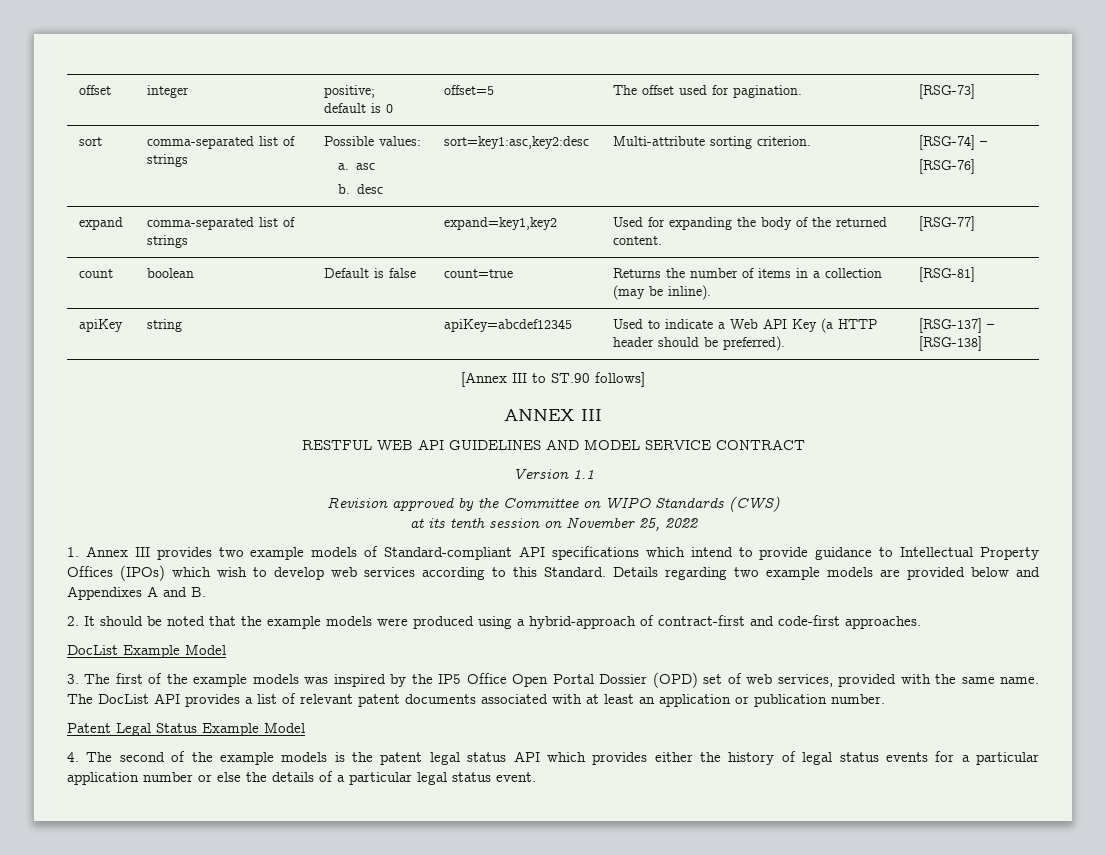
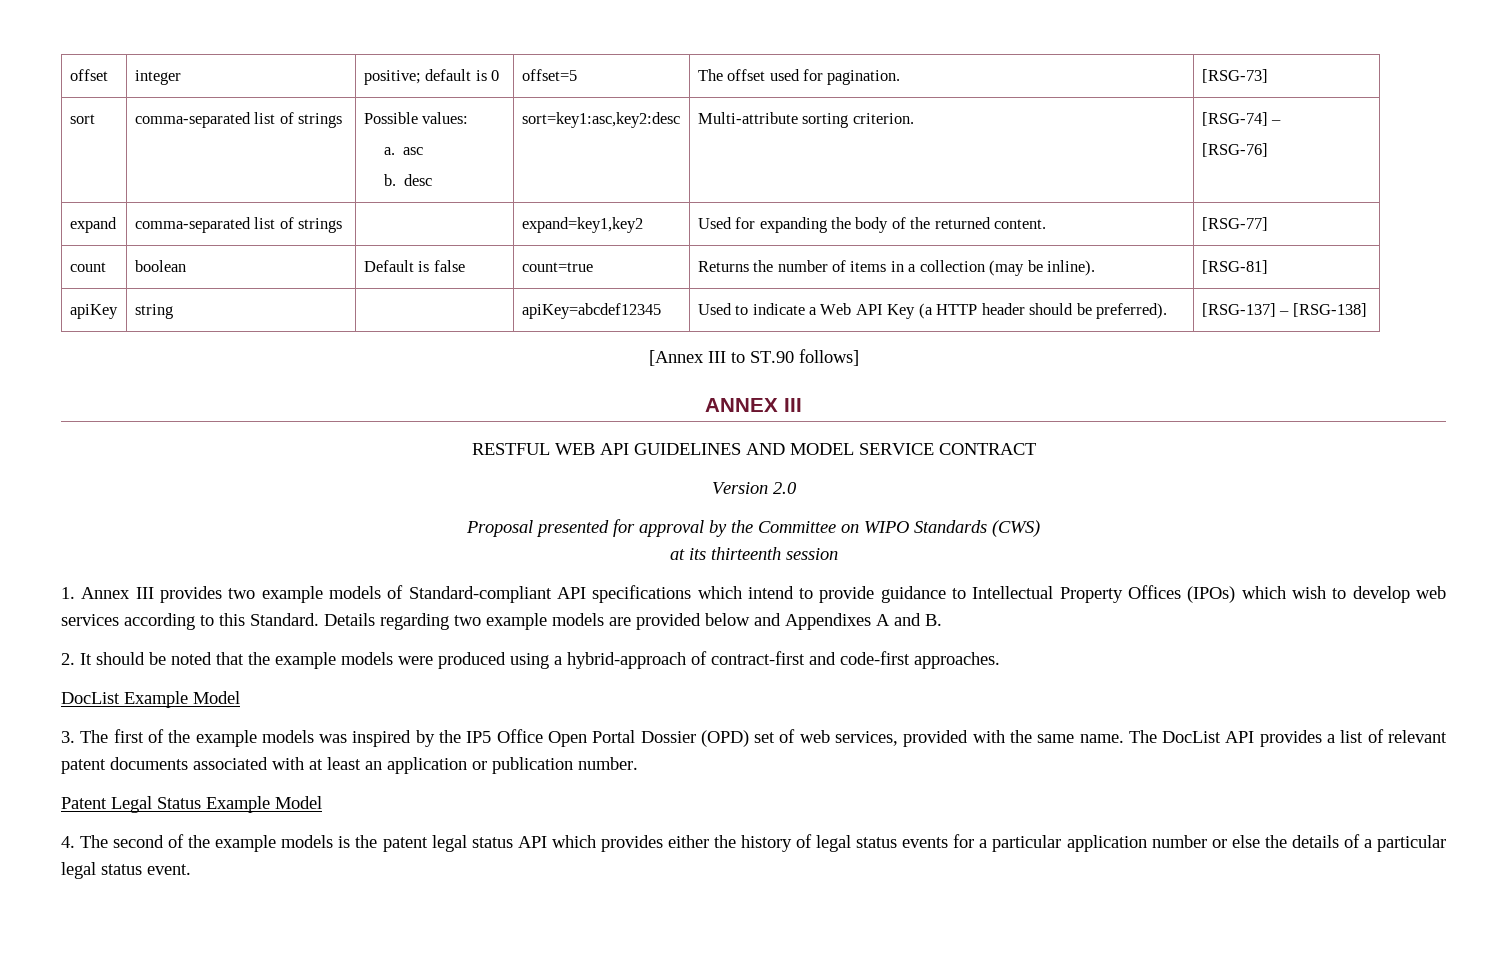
[572,469,594,479] [326,497,454,511] 1.1 // Revision approved -> [772,482,797,494] [466,519,704,537] 2.0 // Proposal presented for approval
[449,517,485,528] tenth -> [710,547,781,560] thirteenth
[543,517,698,531] on November 25, 2022 -> (838, 554) none

